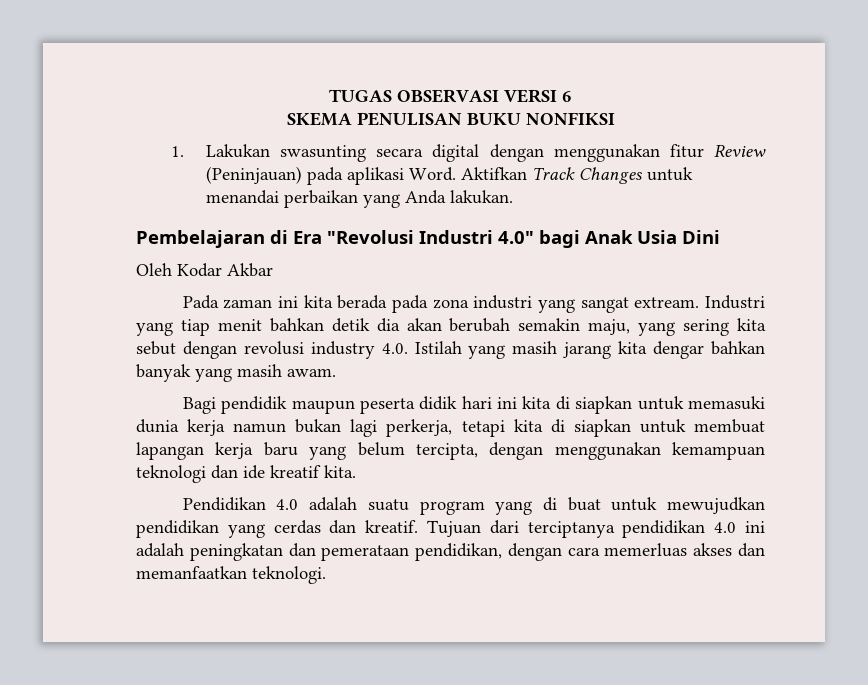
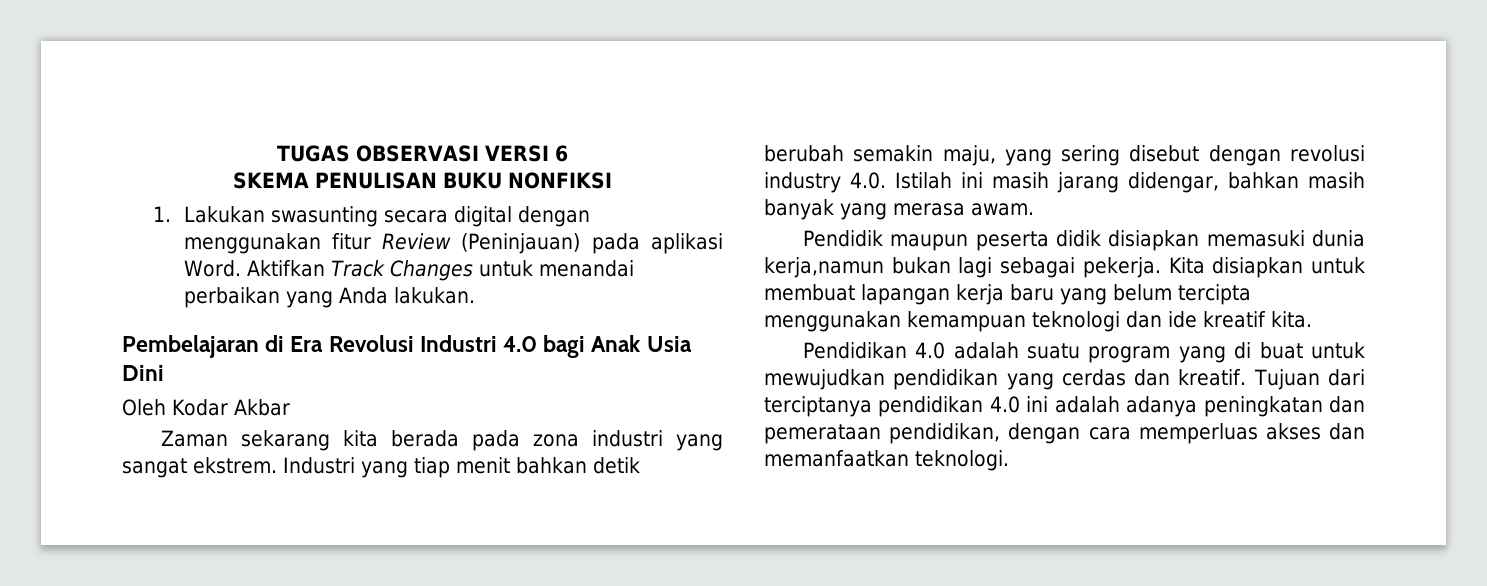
[327,230,534,244] "Revolusi Industri 4.0" -> [328,335,538,352] Revolusi Industri 4.0
[182,295,299,309] Pada zaman ini -> [160,430,330,451] Zaman sekarang
[634,297,700,308] extream. -> [193,457,277,474] ekstrem.
[376,318,442,332] dia akan -> (640, 465) none
[737,318,766,331] [136,341,176,355] kita sebut -> [1129,145,1200,162] disebut
[468,345,506,359] yang -> [961,172,983,188] ini
[618,341,766,359] kita dengar bahkan -> [1128,172,1365,193] didengar, bahkan masih
[237,364,282,377] masih -> [893,203,965,216] merasa
[182,396,288,414] Bagi pendidik -> [802,230,883,247] Pendidik
[461,396,765,414] [136,419,631,437] hari ini kita di siapkan untuk memasuki dunia kerja namun bukan lagi perkerja, tetapi kita di siapkan -> [1108,230,1365,251] [764,257,1304,278] disiapkan memasuki dunia kerja,namun bukan lagi sebagai pekerja. Kita disiapkan
[415,442,544,460] tercipta, dengan -> [1177,284,1251,305] tercipta
(184, 550) none -> [1126,396,1198,417] adanya
[604,543,688,557] memerluas -> [1138,423,1258,444] memperluas

